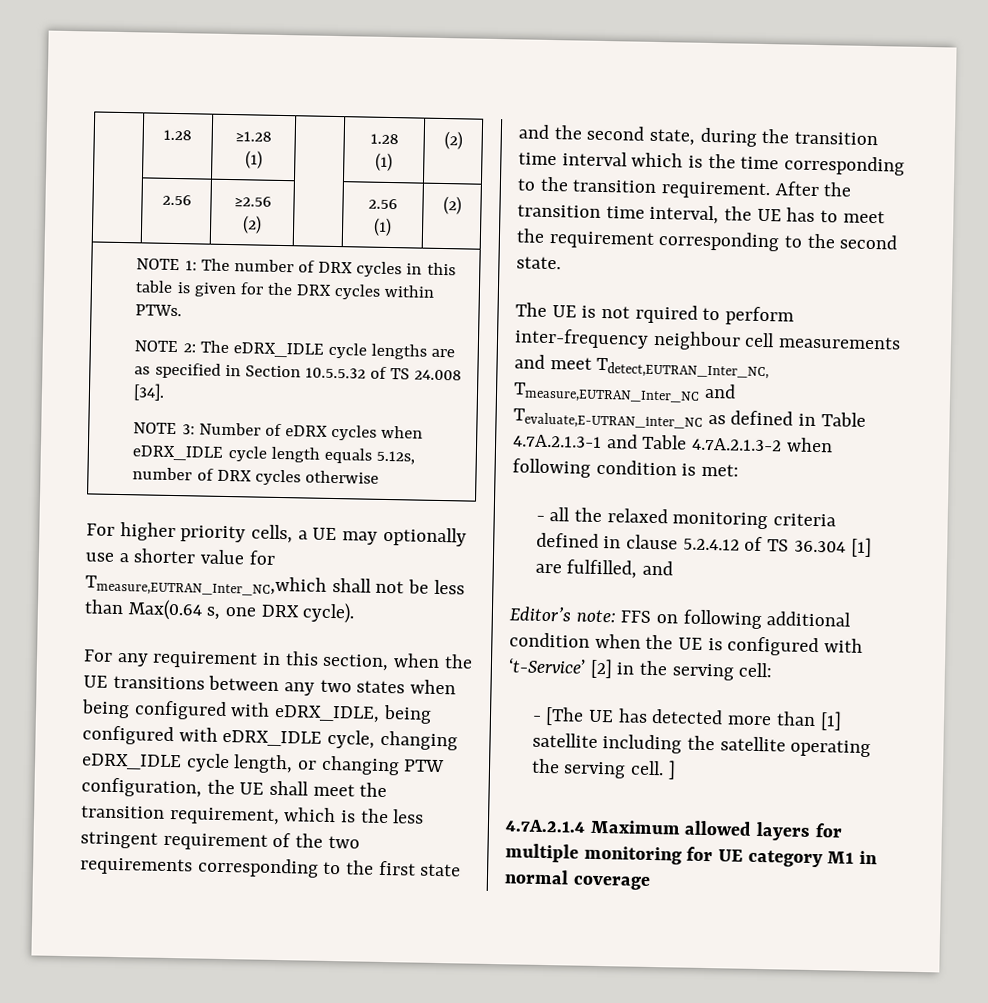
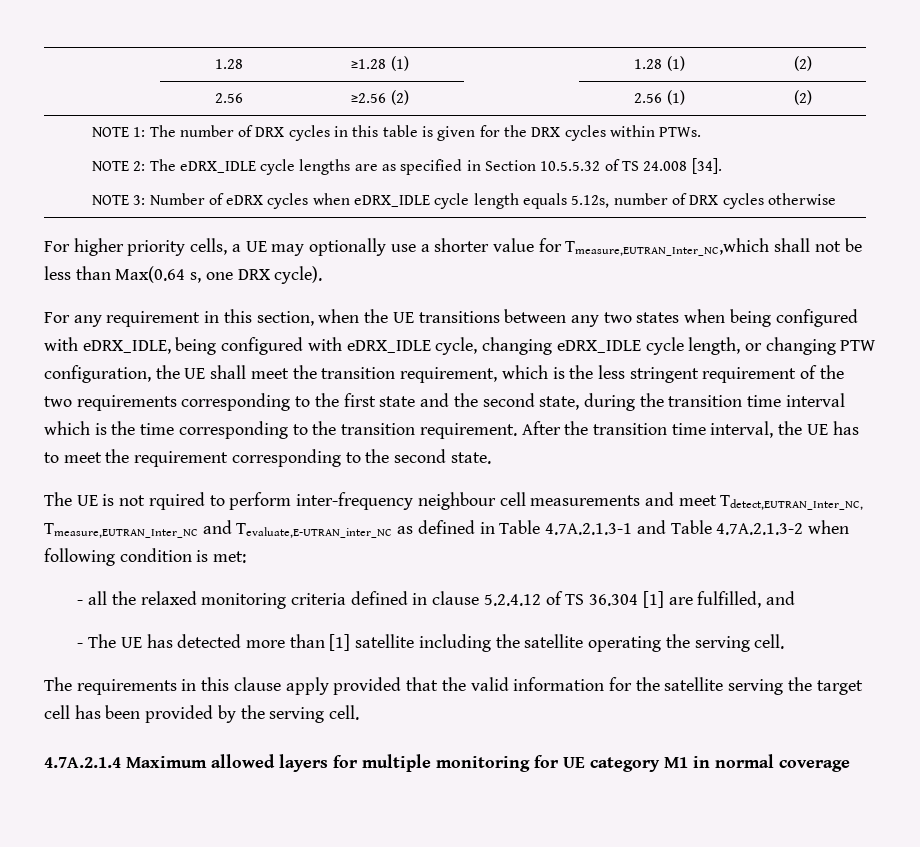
[509,606,852,630] [509,632,864,657] [508,657,774,681] [531,707,585,726] // Editor’s note: FFS on following additional condition when the UE is configured with ‘t-Service’ [2] in the serving cell: // - [The -> [77,634,117,648] // - The
[667,760,676,780] ] -> [44,677,863,695] [44,705,360,723] // The requirements in this clause apply provided that the valid information for the satellite serving the target cell has been provided by the serving cell.

